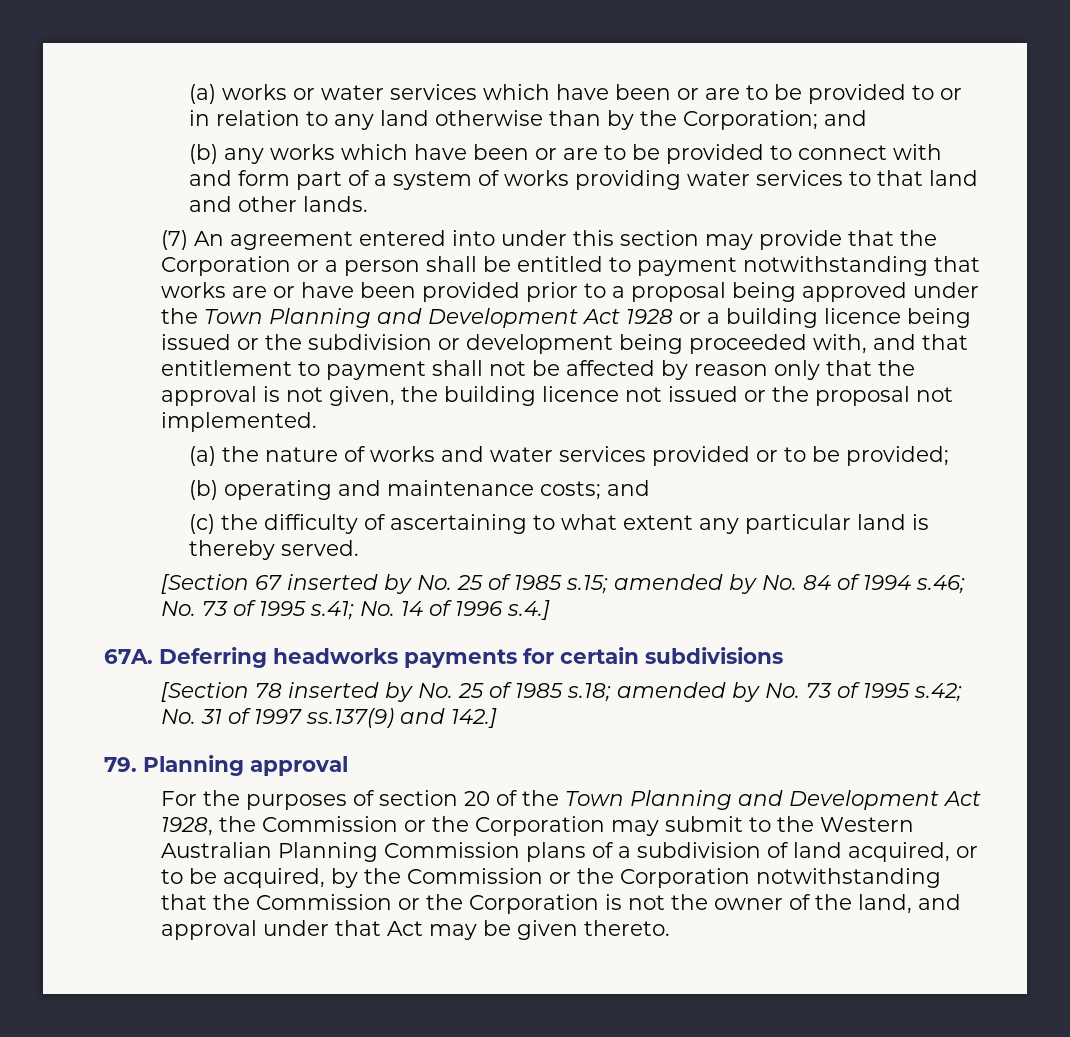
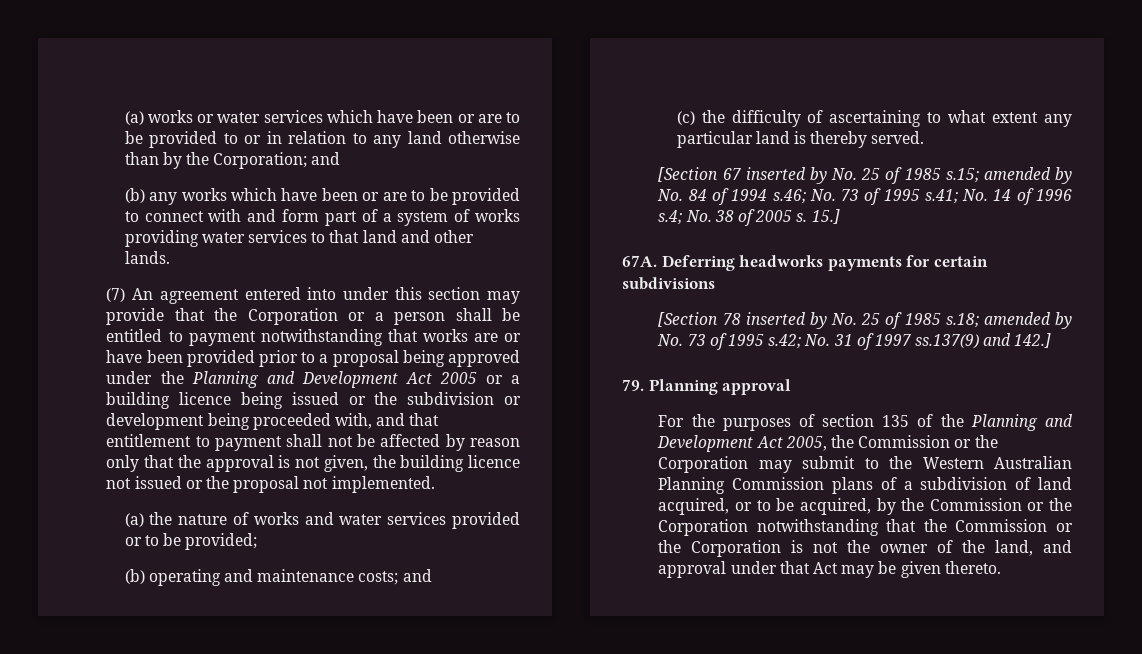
[203,308,673,328] Town Planning and Development Act 1928 -> [191,371,477,388] Planning and Development Act 2005
[506,600,550,620] s.4.] -> [658,209,840,226] s.4; No. 38 of 2005 s. 15.]
[463,790,981,810] [160,817,213,836] 20 of the Town Planning and Development Act 1928, -> [882,414,1073,431] [657,435,827,452] 135 of the Planning and Development Act 2005,

